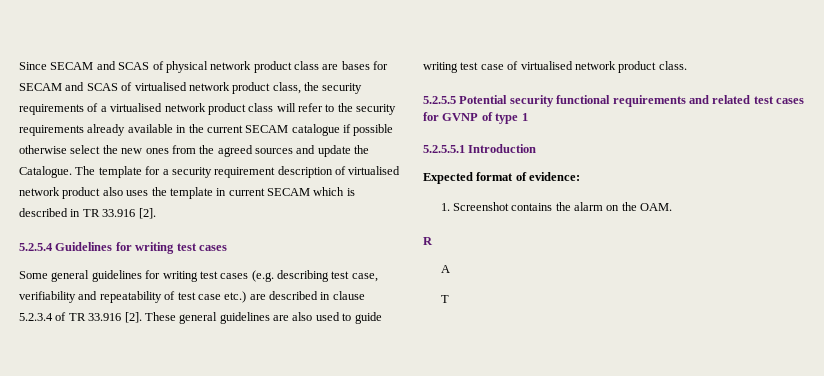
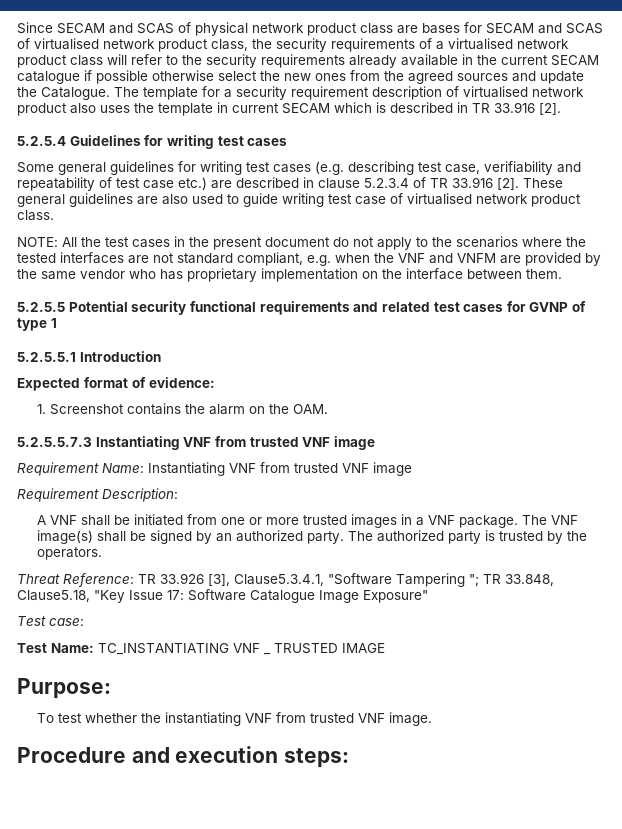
(687, 65) none -> [17,236,586,250] [17,252,601,266] [17,268,562,282] // NOTE: All the test cases in the present document do not apply to the scenarios where the tested interfaces are not standard compliant, e.g. when the VNF and VNFM are provided by the same vendor who has proprietary implementation on the interface between them.
[423,237,433,245] [440,265,450,273] [440,295,449,303] R // A // T -> [17,436,375,450] [17,462,412,476] [17,488,178,502] [36,514,578,528] [36,530,587,544] [36,547,102,560] [17,573,554,587] [17,589,428,603] [17,616,84,626] [17,643,260,655] [264,643,385,655] [17,678,111,699] [36,712,432,726] [17,746,350,768] 5.2.5.5.7.3 Instantiating VNF from trusted VNF image // Requirement Name: Instantiating VNF from trusted VNF image // Requirement Description: // A VNF shall be initiated from one or more trusted images in a VNF package. The VNF image(s) shall be signed by an authorized party. The authorized party is trusted by the operators. // Threat Reference: TR 33.926 [3], Clause5.3.4.1, "Software Tampering "; TR 33.848, Clause5.18, "Key Issue 17: Software Catalogue Image Exposure" // Test case: // Test Name: TC_INSTANTIATING VNF _ TRUSTED IMAGE // Purpose: // To test whether the instantiating VNF from trusted VNF image. // Procedure and execution steps:

